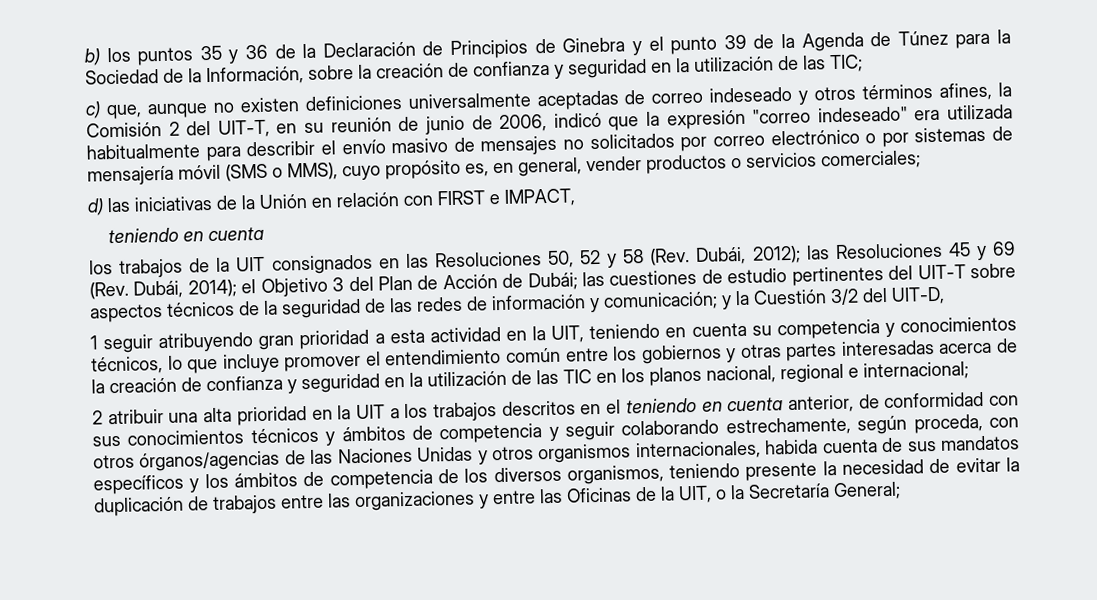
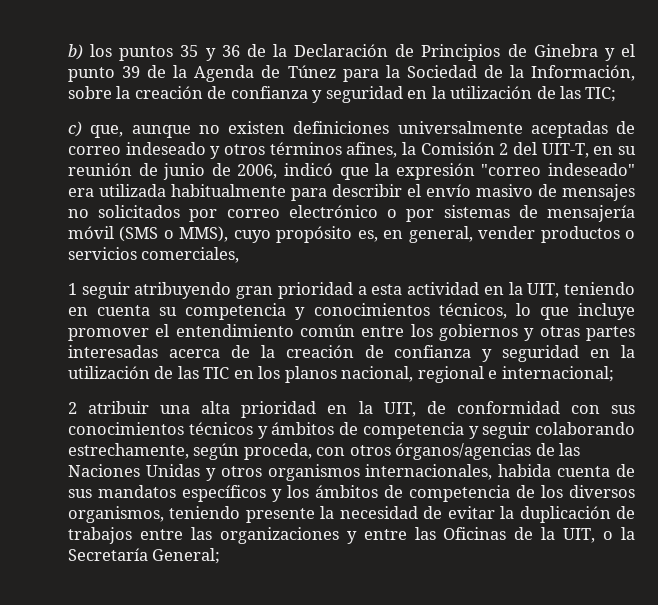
[820,150,921,170] [87,188,576,216] [107,226,264,244] [89,241,1017,278] [89,263,1017,300] [90,286,945,323] comerciales; // d) las iniciativas de la Unión en relación con FIRST e IMPACT, // teniendo en cuenta // los trabajos de la UIT consignados en las Resoluciones 50, 52 y 58 (Rev. Dubái, 2012); las Resoluciones 45 y 69 (Rev. Dubái, 2014); el Objetivo 3 del Plan de Acción de Dubái; las cuestiones de estudio pertinentes del UIT-T sobre aspectos técnicos de la seguridad de las redes de información y comunicación; y la Cuestión 3/2 del UIT-D, -> [141,247,240,263] comerciales,
[355,394,854,422] UIT a los trabajos descritos en el teniendo en cuenta anterior, -> [383,402,416,417] UIT,

